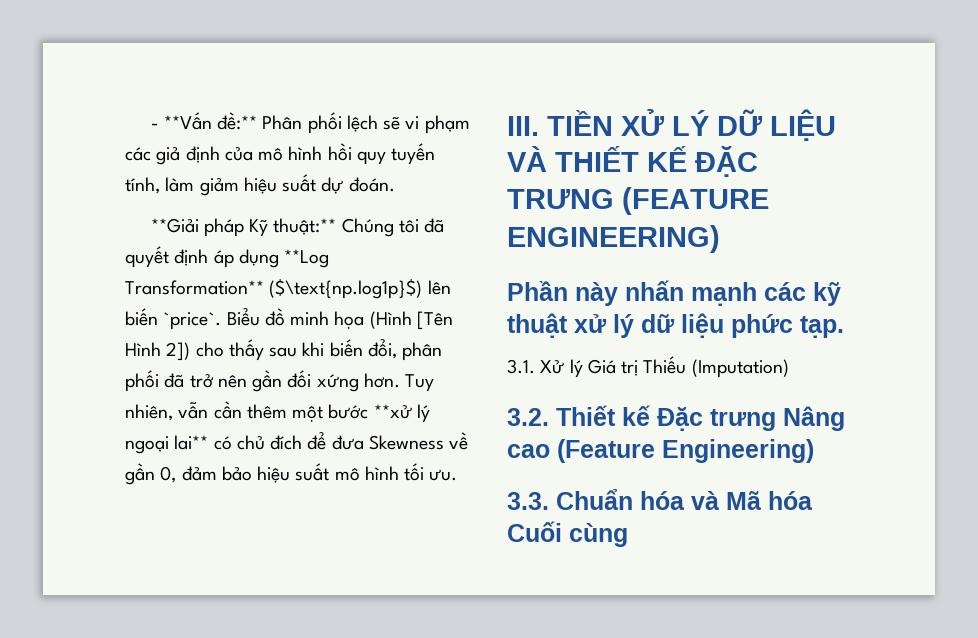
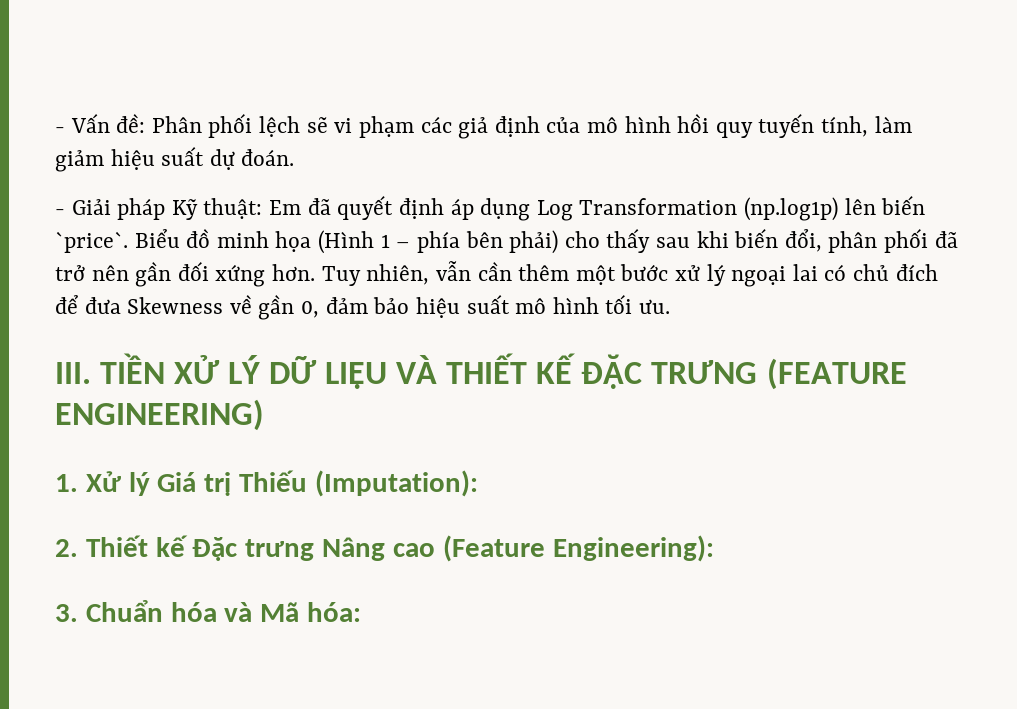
[150,112,258,130] - **Vấn đề:** -> [55,114,146,133] - Vấn đề:
[150,218,419,237] **Giải pháp Kỹ thuật:** Chúng tôi -> [55,198,302,220] - Giải pháp Kỹ thuật: Em
[284,249,330,268] [125,279,423,299] **Log Transformation** ($\text{np.log1p}$) -> [536,197,838,221] Log Transformation (np.log1p)
[416,311,453,330] [125,342,191,361] [Tên Hình 2]) -> [380,230,559,254] 1 – phía bên phải)
[373,404,412,419] **xử -> [674,265,700,281] xử
[174,435,209,450] lai** -> [792,264,818,281] lai
[507,280,841,306] [507,313,844,338] [507,359,535,374] Phần này nhấn mạnh các kỹ thuật xử lý dữ liệu phức tạp. // 3.1. -> [55,474,78,492] 1.
[691,359,789,378] [507,408,549,426] (Imputation) // 3.2. -> [314,470,478,497] [55,539,78,557] (Imputation): // 2.
[662,439,814,463] [507,492,549,510] Engineering) // 3.3. -> [552,535,714,562] [55,604,78,622] Engineering): // 3.
[768,491,813,510] [507,521,628,547] hóa Cuối cùng -> [307,602,362,622] hóa:

